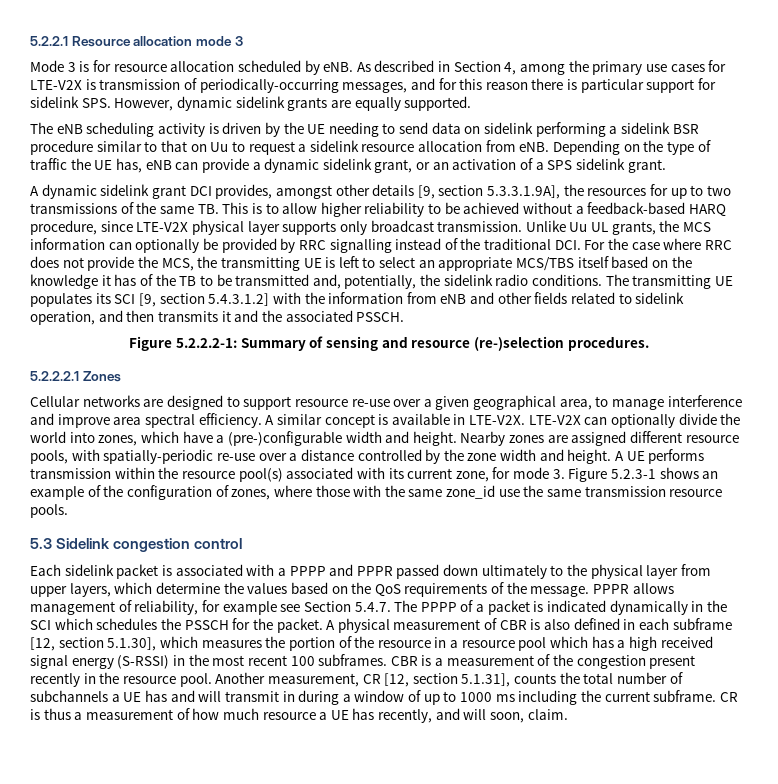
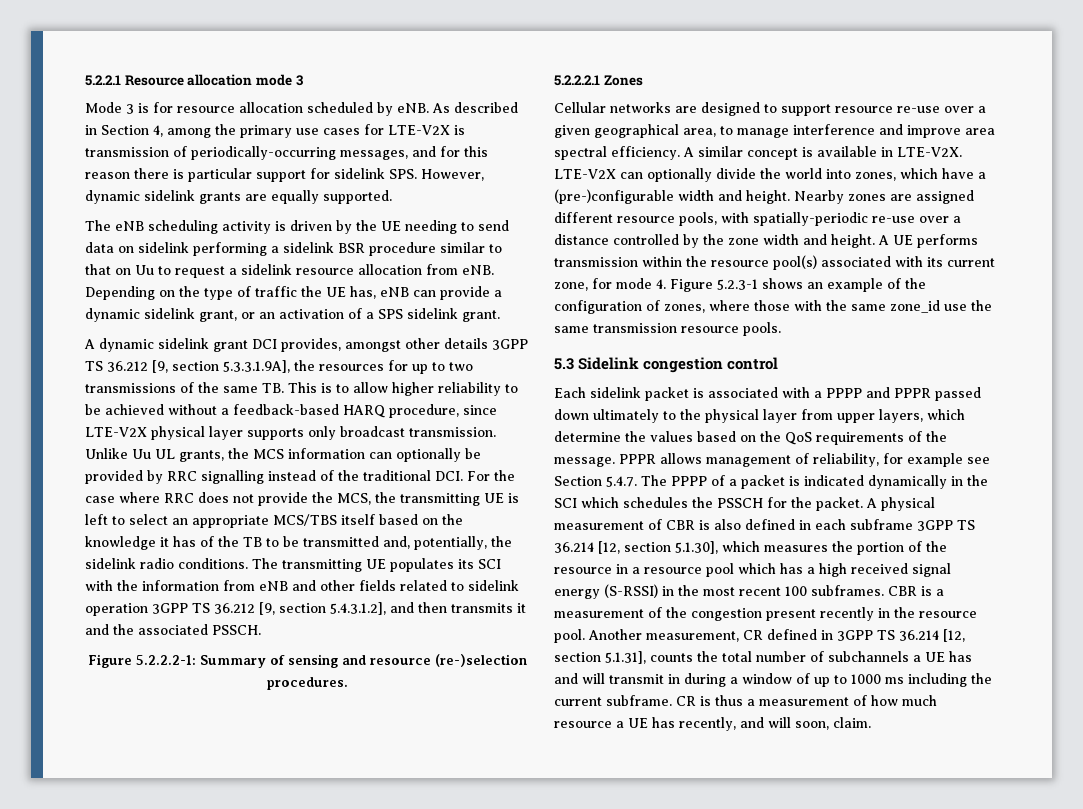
(415, 190) none -> [492,339,528,350] [85,361,148,372] 3GPP TS 36.212
[138,293,270,307] [9, section 5.4.3.1.2] -> (501, 564) none
[30,311,95,325] operation, -> [85,602,386,616] operation 3GPP TS 36.212 [9, section 5.4.3.1.2],
[552,469,565,479] 3. -> [656,279,666,289] 4.
(732, 624) none -> [917,520,975,531] [554,542,594,553] 3GPP TS 36.214
(381, 679) none -> [767,629,939,641] defined in 3GPP TS 36.214

